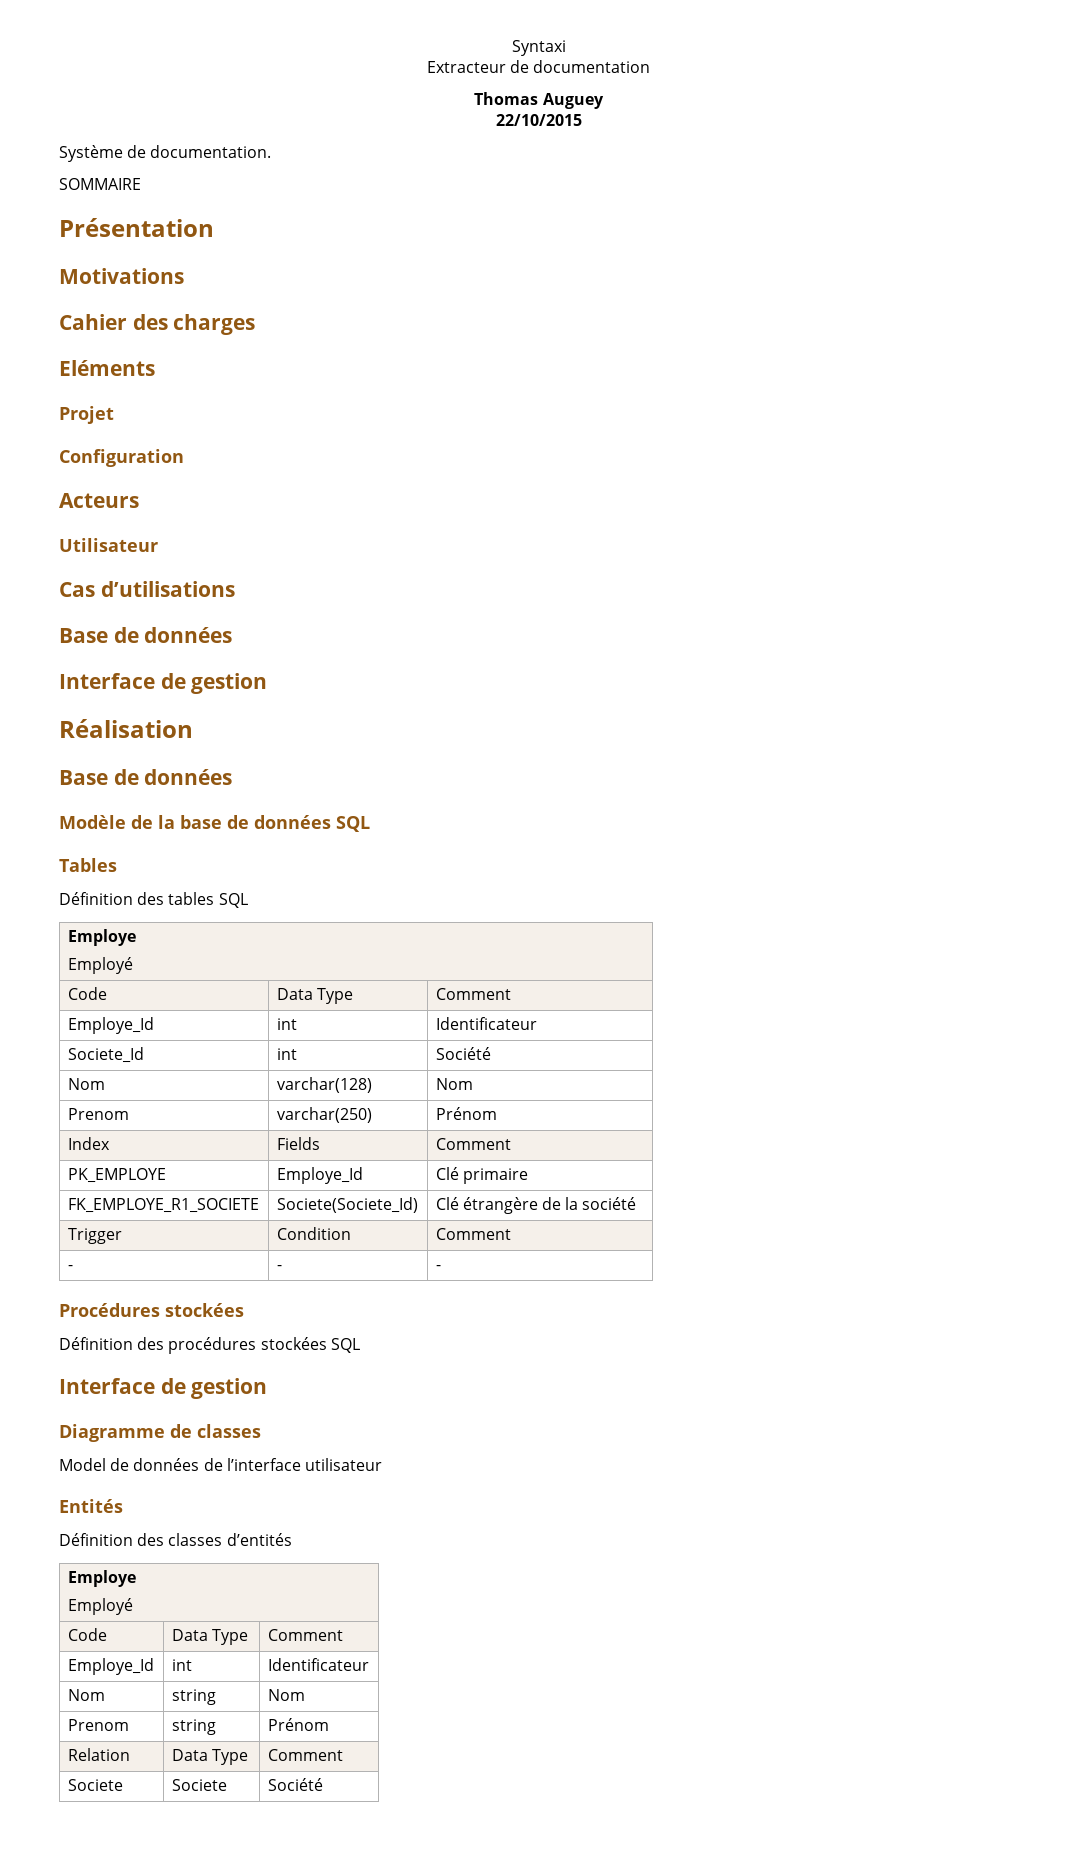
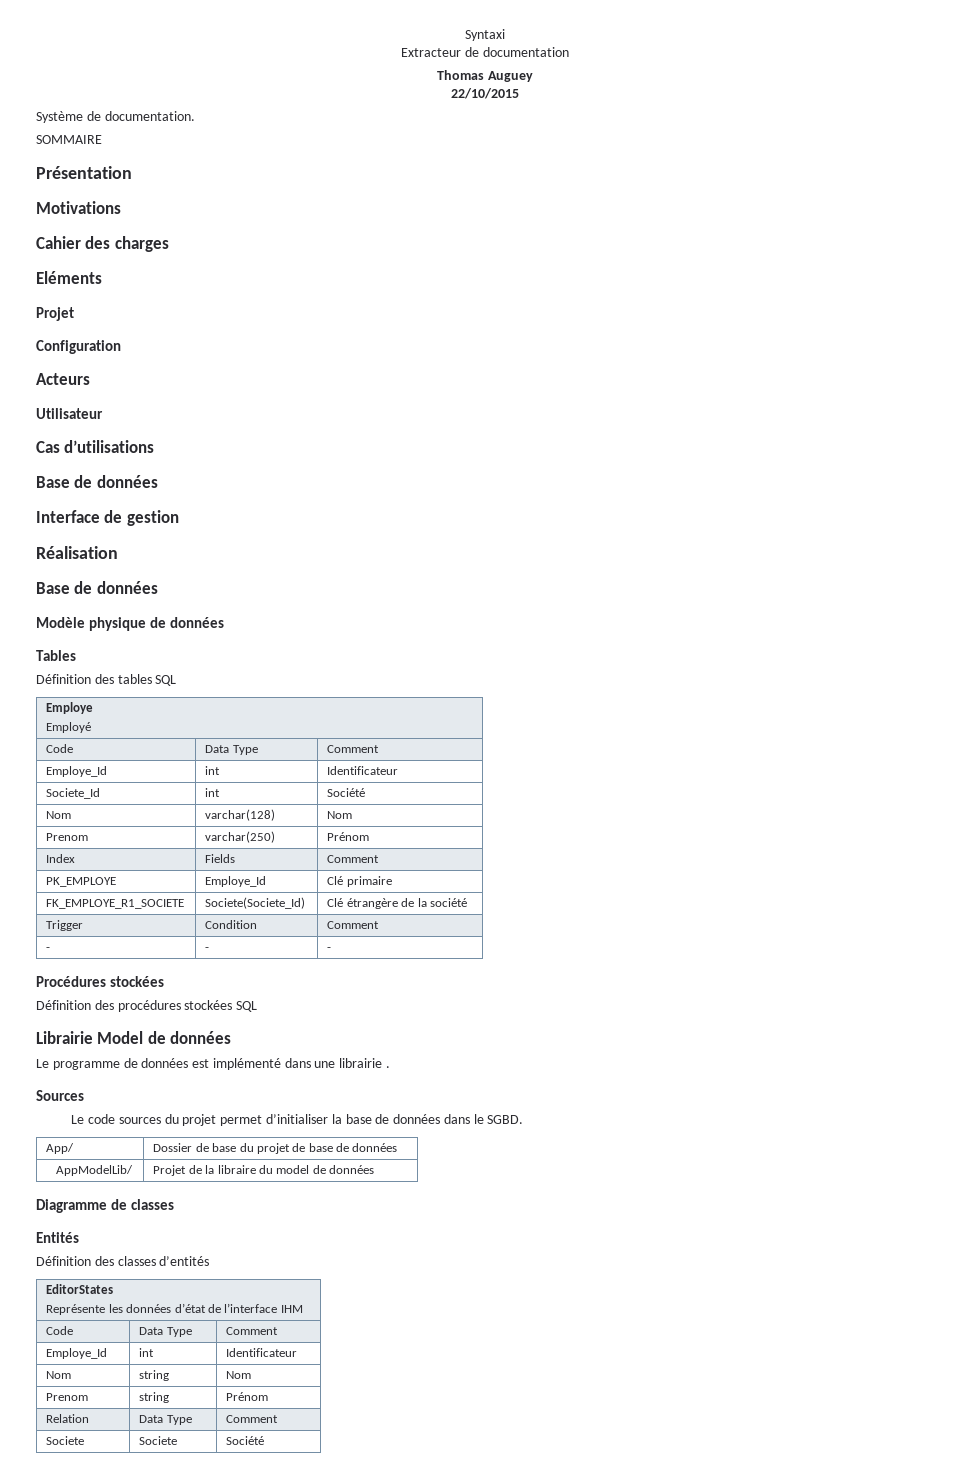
[131,815,370,832] de la base de données SQL -> [89,617,225,631] physique de données
[59,1378,268,1399] [59,1424,261,1442] [59,1458,382,1471] Interface de gestion // Diagramme de classes // Model de données de l’interface utilisateur -> [36,1031,232,1044] [36,1058,391,1070] [36,1090,84,1101] [71,1114,524,1126] [46,1143,75,1154] [153,1143,398,1154] [56,1165,134,1176] [153,1165,375,1176] [36,1199,175,1213] Librairie Model de données // Le programme de données est implémenté dans une librairie . // Sources // Le code sources du projet permet d’initialiser la base de données dans le SGBD. // App/ | Dossier de base du projet de base de données // AppModelLib/ | Projet de la libraire du model de données // Diagramme de classes
[67,1570,136,1587] [67,1598,133,1615] Employe // Employé -> [46,1284,114,1294] [46,1303,303,1315] EditorStates // Représente les données d’état de l’interface IHM

